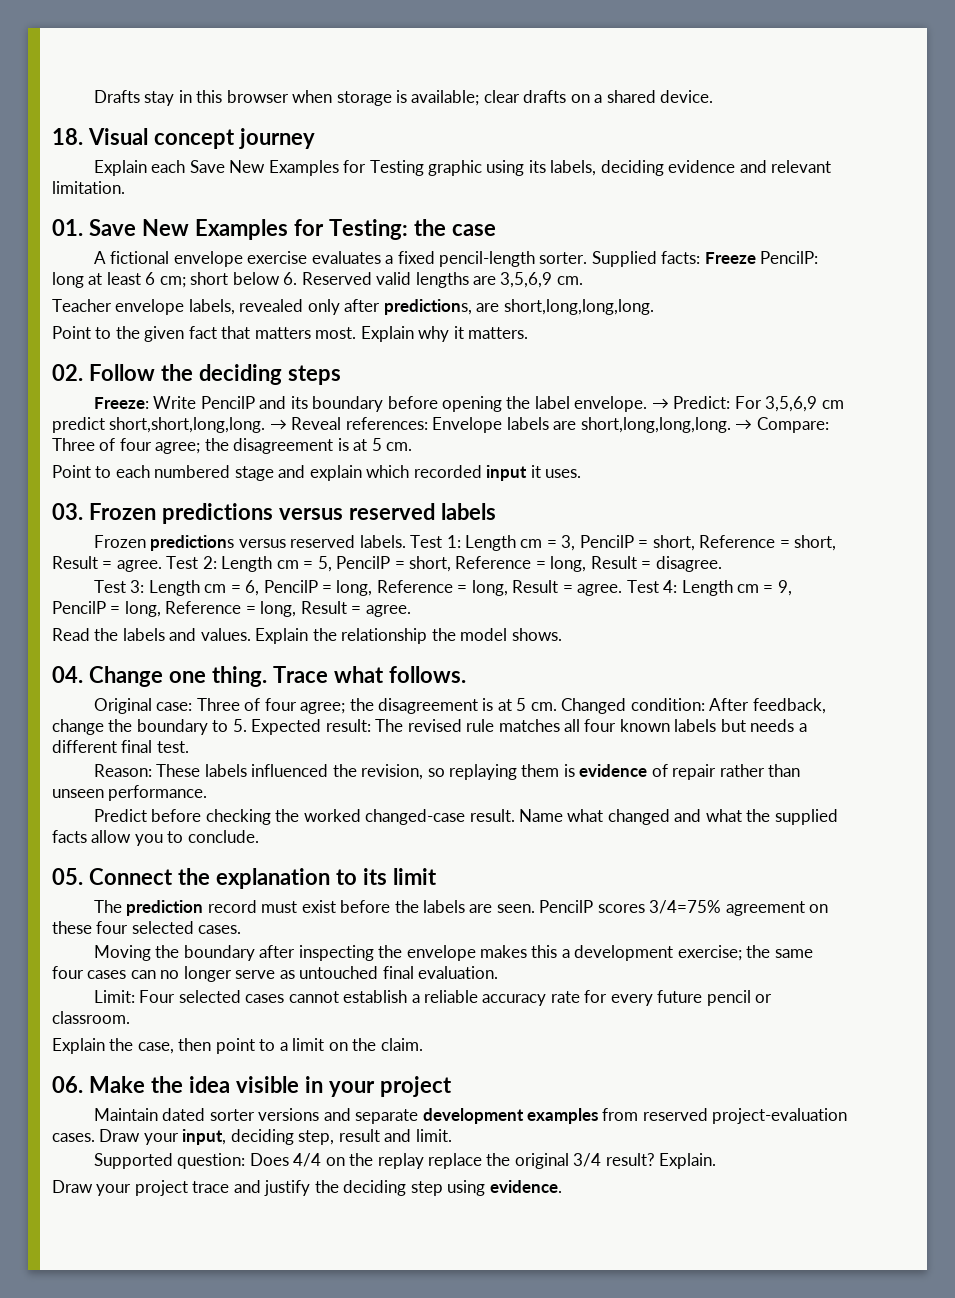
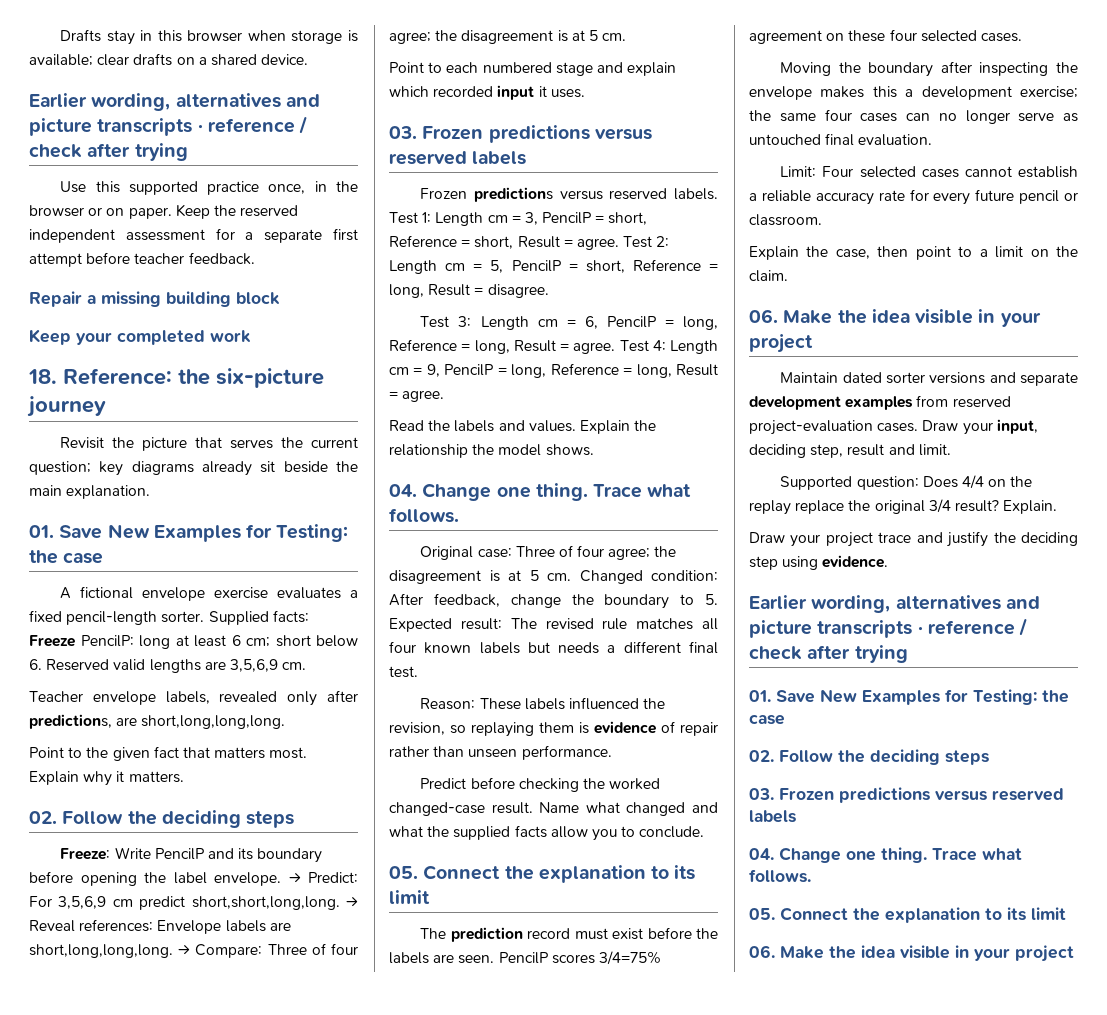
[52,128,315,149] [93,160,832,176] [52,181,125,194] 18. Visual concept journey // Explain each Save New Examples for Testing graphic using its labels, deciding evidence and relevant limitation. -> [29,93,320,111] [29,116,308,136] [29,143,188,161] [60,181,358,195] [29,204,299,219] [29,228,359,243] [29,252,255,267] [29,291,280,307] [29,329,251,345] [28,368,324,388] [27,396,106,417] [60,437,358,451] [29,461,358,476] [29,485,151,499] Earlier wording, alternatives and picture transcripts · reference / check after trying // Use this supported practice once, in the browser or on paper. Keep the reserved independent assessment for a separate first attempt before teacher feedback. // Repair a missing building block // Keep your completed work // 18. Reference: the six-picture journey // Revisit the picture that serves the current question; key diagrams already sit beside the main explanation.
(562, 1186) none -> [749,595,1040,613] [749,618,1028,638] [749,645,908,663] [749,689,1069,705] [749,714,785,725] [749,749,989,765] [749,787,1064,803] [749,810,796,823] [749,847,1022,863] [749,869,811,883] [749,907,1066,923] [749,945,1074,962] // Earlier wording, alternatives and picture transcripts · reference / check after trying // 01. Save New Examples for Testing: the case // 02. Follow the deciding steps // 03. Frozen predictions versus reserved labels // 04. Change one thing. Trace what follows. // 05. Connect the explanation to its limit // 06. Make the idea visible in your project

